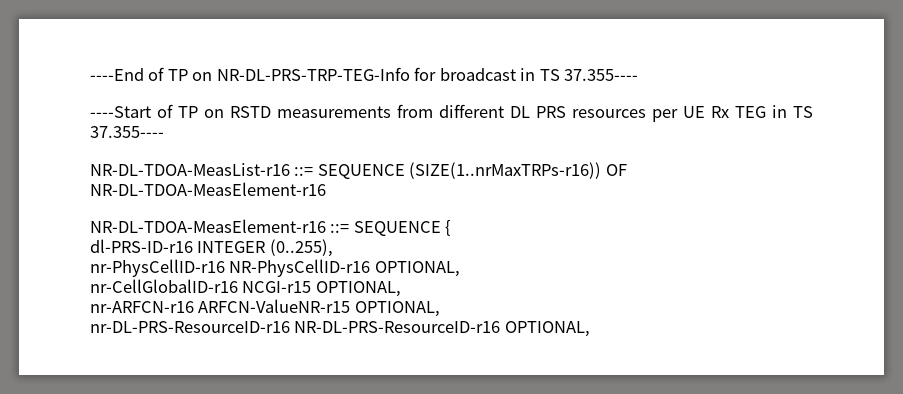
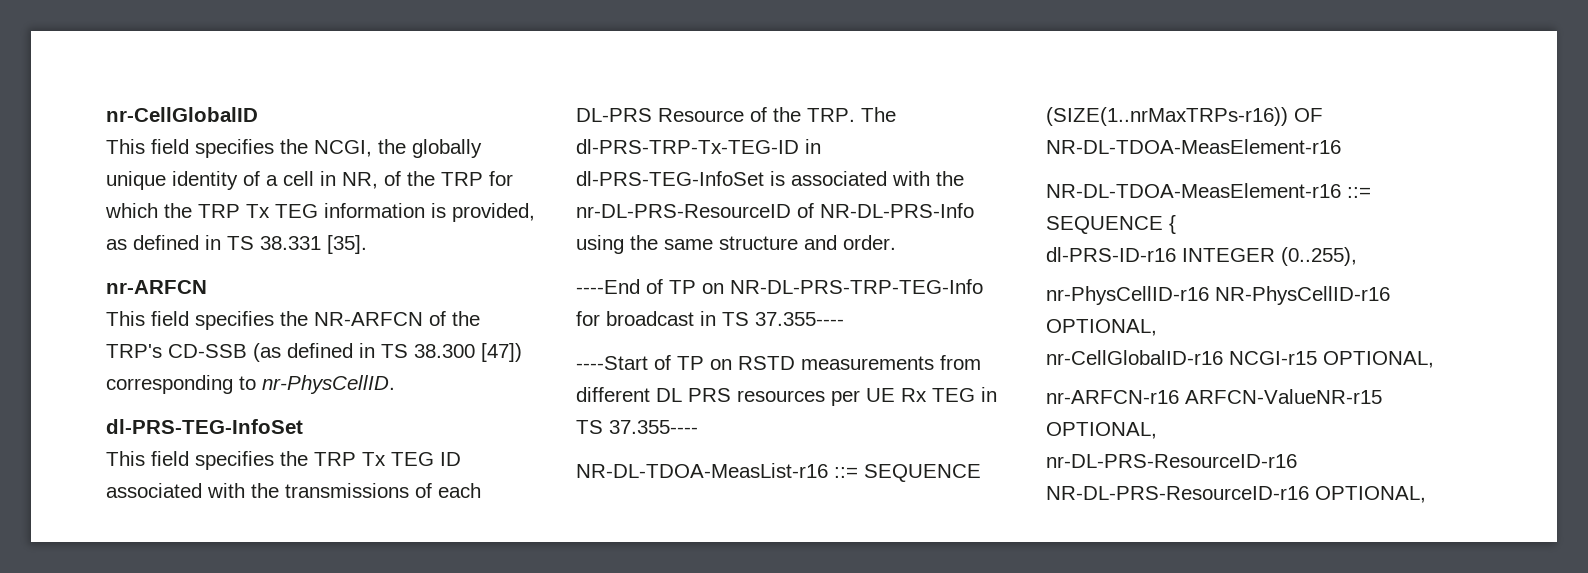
(90, 74) none -> [106,107,258,122] [106,139,482,158] [106,171,513,190] [105,203,535,222] [106,235,367,254] [106,280,207,294] [106,311,480,330] [106,343,522,362] [106,375,395,394] [106,419,303,434] [106,451,461,470] [106,483,481,498] [576,107,896,122] [576,139,821,154] [576,171,964,186] [576,203,974,218] [576,235,896,254] nr-CellGlobalID // This field specifies the NCGI, the globally unique identity of a cell in NR, of the TRP for which the TRP Tx TEG information is provided, as defined in TS 38.331 [35]. // nr-ARFCN // This field specifies the NR-ARFCN of the TRP's CD-SSB (as defined in TS 38.300 [47]) corresponding to nr-PhysCellID. // dl-PRS-TEG-InfoSet // This field specifies the TRP Tx TEG ID associated with the transmissions of each DL-PRS Resource of the TRP. The dl-PRS-TRP-Tx-TEG-ID in dl-PRS-TEG-InfoSet is associated with the nr-DL-PRS-ResourceID of NR-DL-PRS-Info using the same structure and order. //

